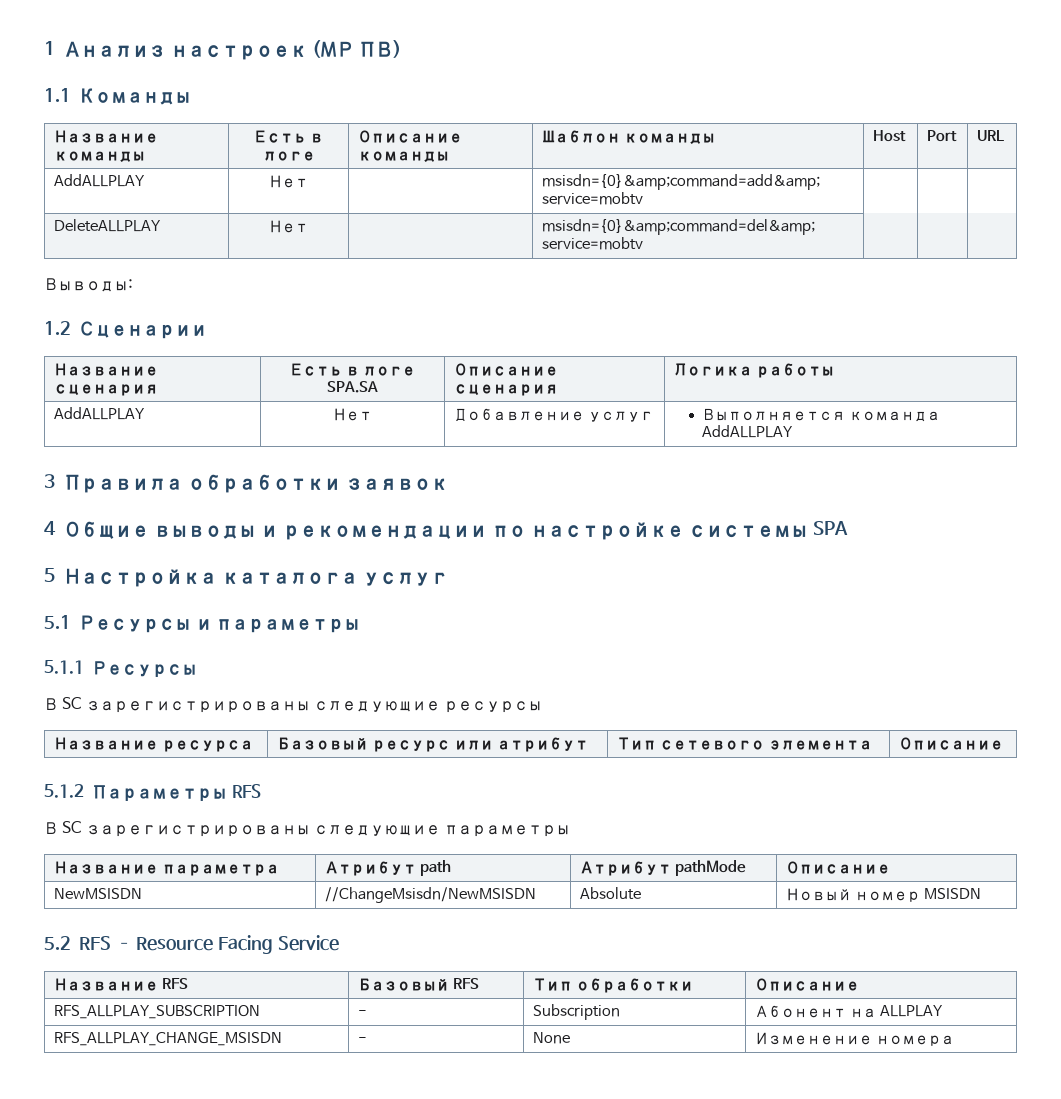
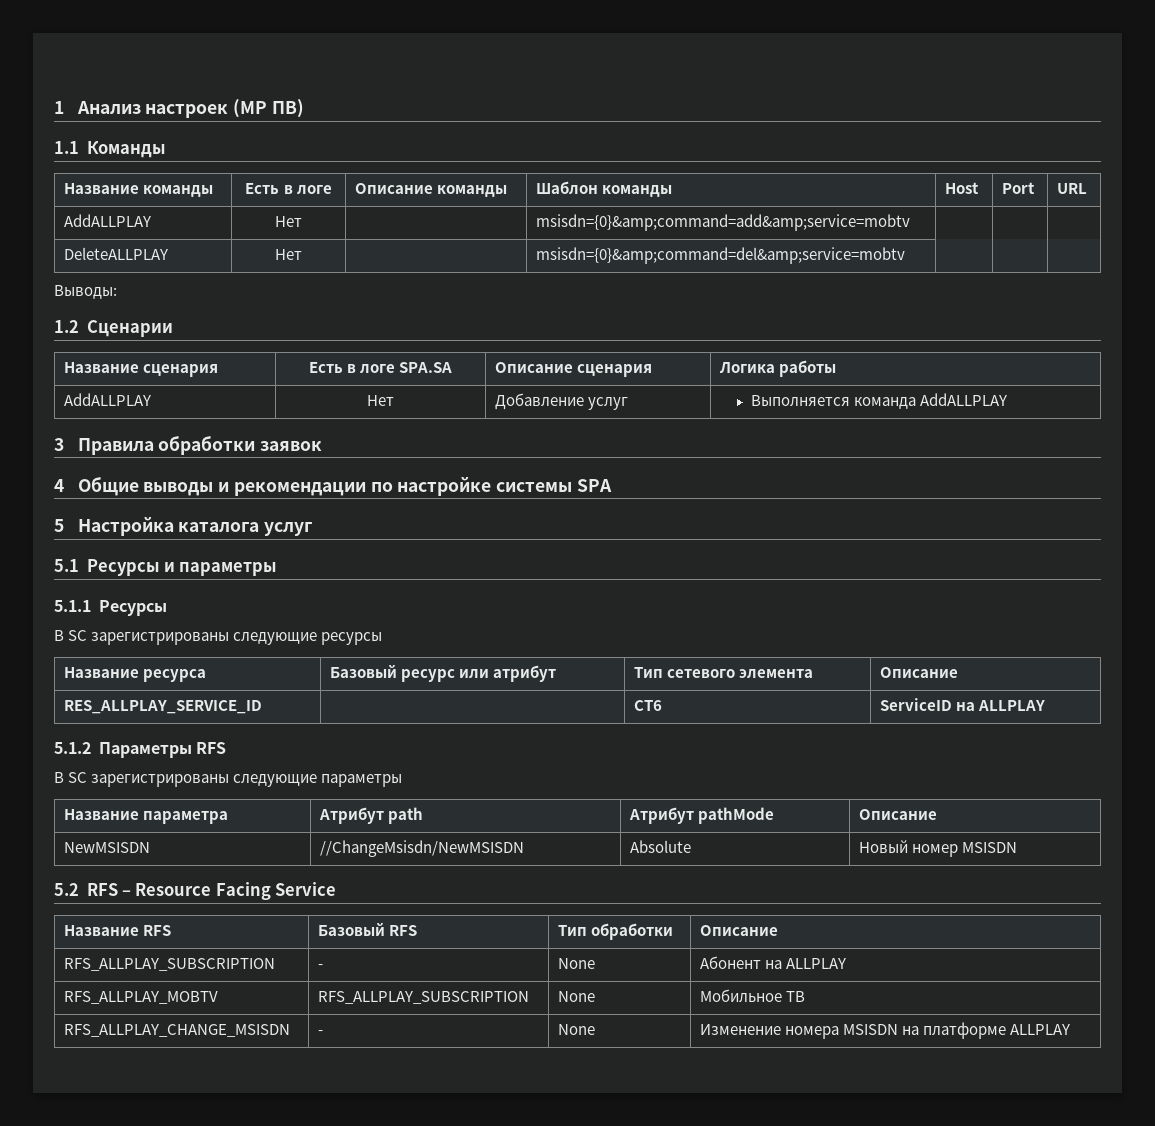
(1004, 743) none -> [64,700,263,714] [634,700,663,711] [880,698,1046,711] // RES_ALLPLAY_SERVICE_ID | | CT6 | ServiceID на ALLPLAY
[533,1004,621,1020] | Subscription -> [558,958,596,969] | None
(944, 1011) none -> [64,991,219,1004] [318,991,530,1004] [558,991,596,1002] [700,989,806,1002] // RFS_ALLPLAY_MOBTV | RFS_ALLPLAY_SUBSCRIPTION | None | Мобильное ТВ
(955, 1040) none -> [843,1022,1071,1039] MSISDN на платформе ALLPLAY

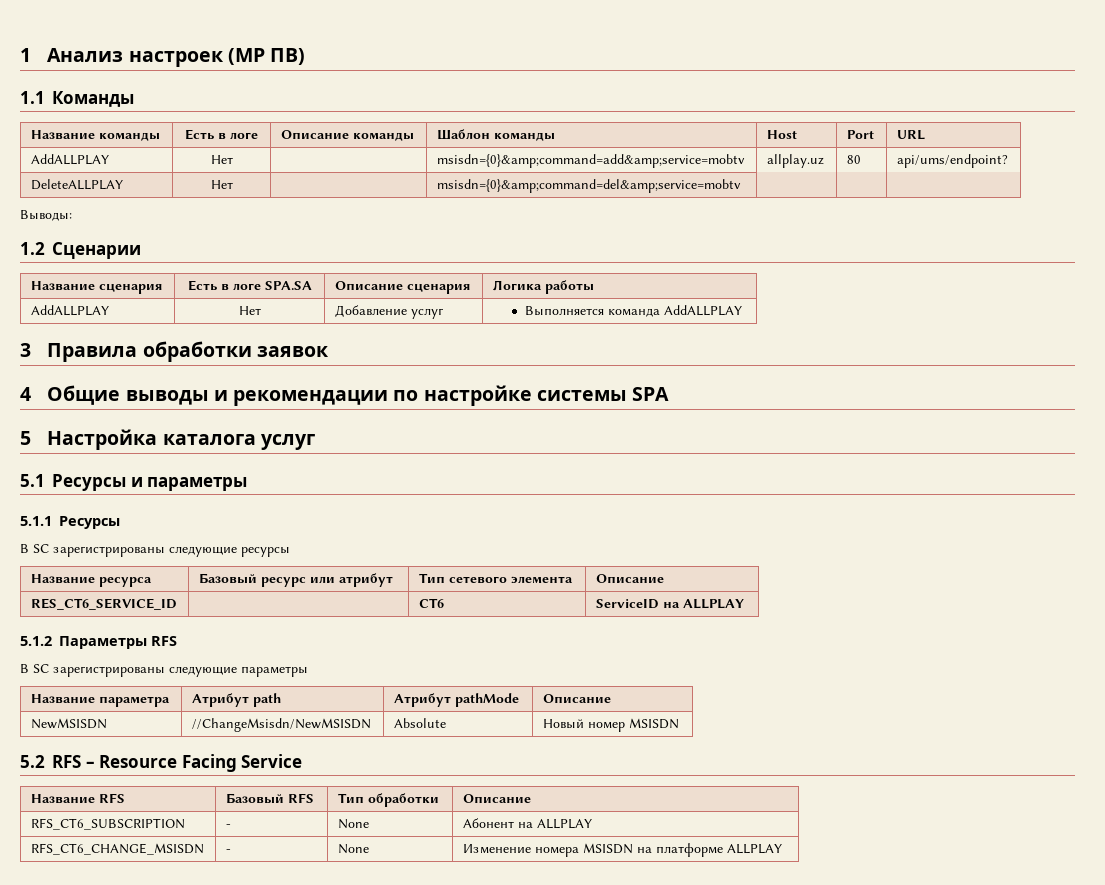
(911, 222) | | -> [766,154,824,168] [846,155,861,164] [896,154,1008,168] allplay.uz | 80 | api/ums/endpoint?
[64,700,263,714] RES_ALLPLAY_SERVICE_ID -> [30,598,177,610] RES_CT6_SERVICE_ID
[64,958,276,971] RFS_ALLPLAY_SUBSCRIPTION -> [30,818,185,830] RFS_CT6_SUBSCRIPTION
[64,991,219,1004] [318,991,530,1004] [558,991,596,1002] [700,989,806,1002] [64,1024,291,1037] RFS_ALLPLAY_MOBTV | RFS_ALLPLAY_SUBSCRIPTION | None | Мобильное ТВ // RFS_ALLPLAY_CHANGE_MSISDN -> [30,843,204,855] RFS_CT6_CHANGE_MSISDN

